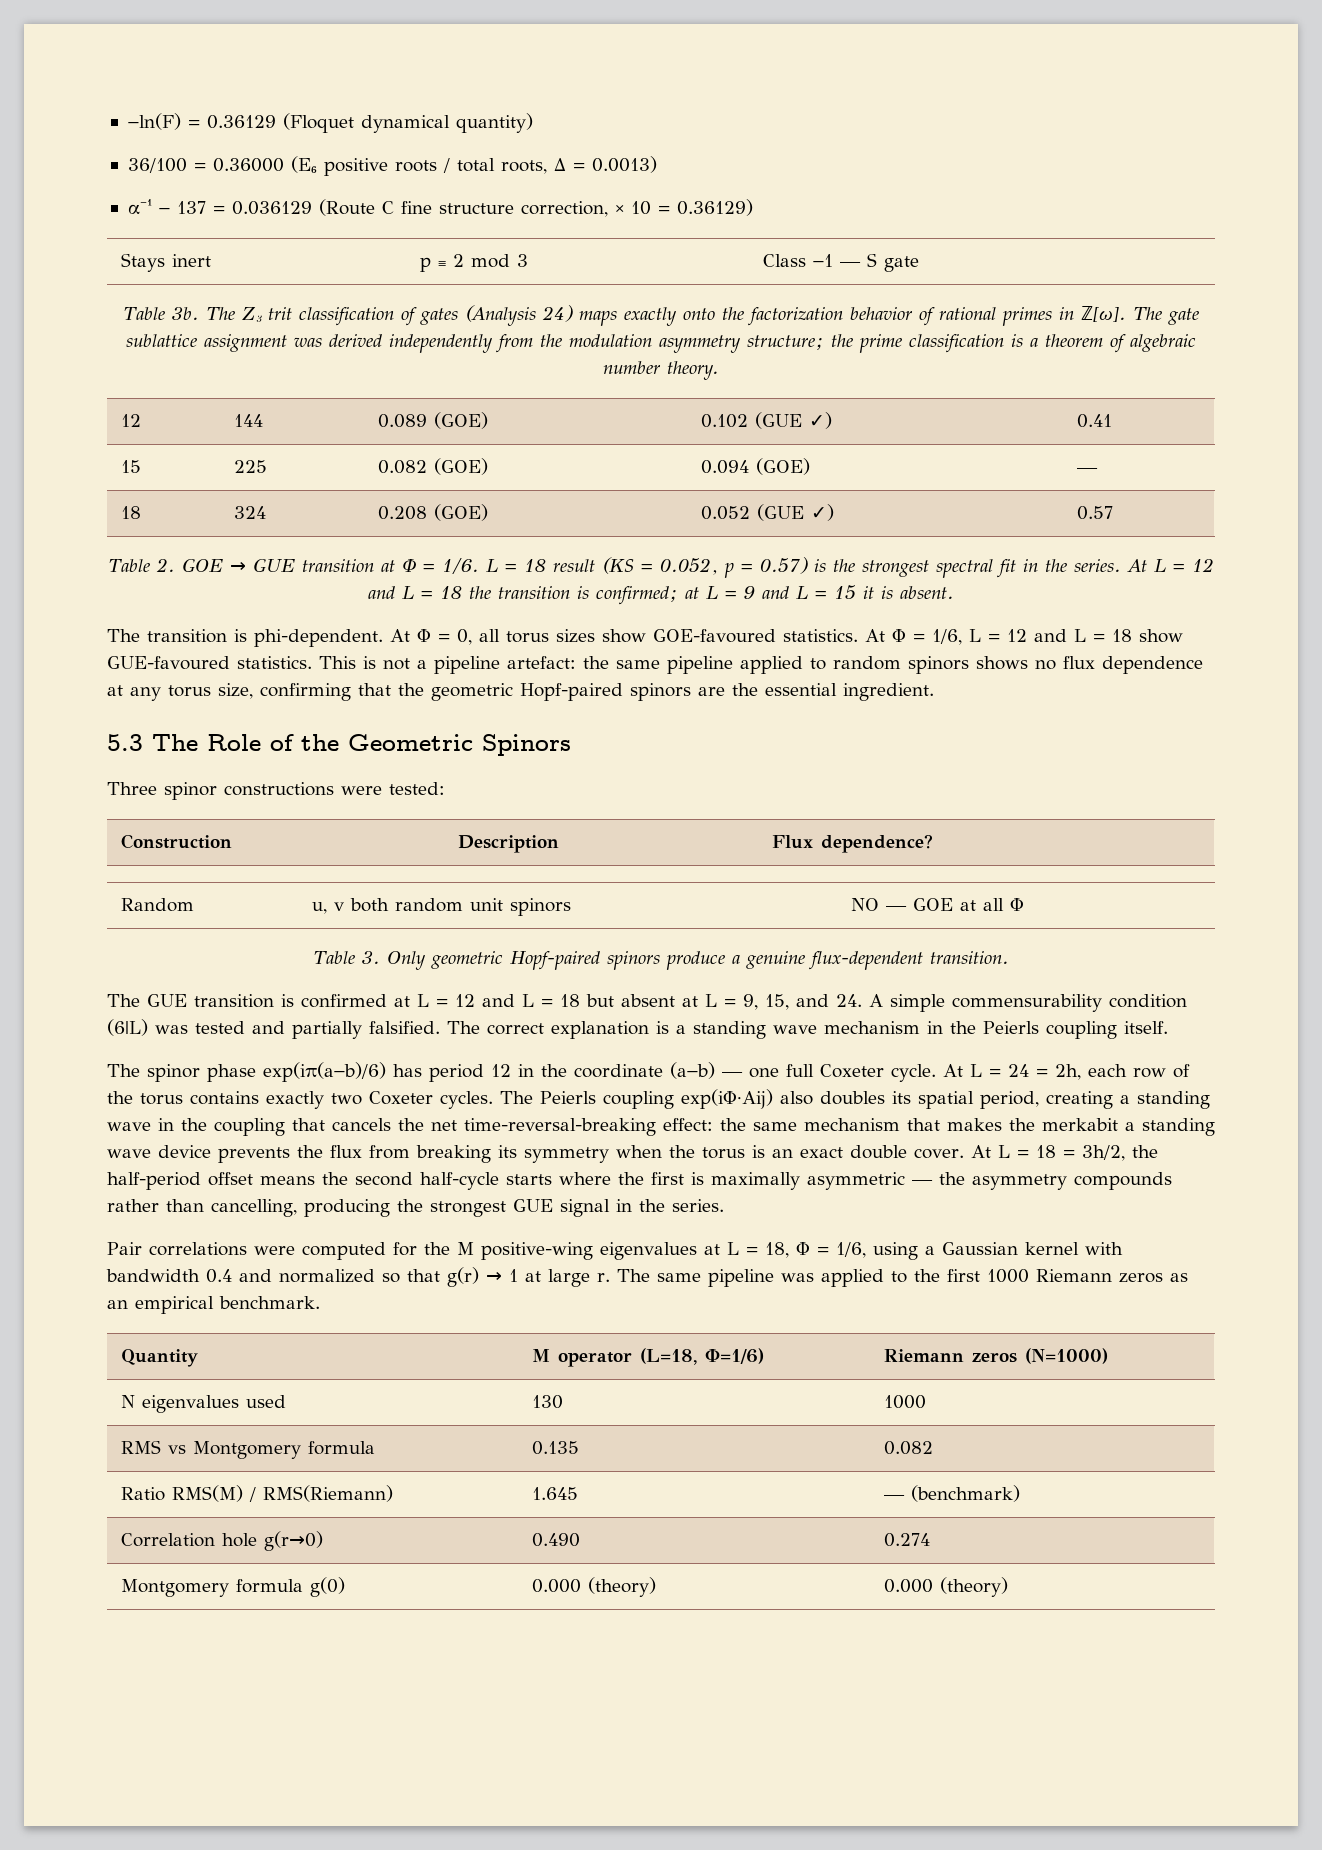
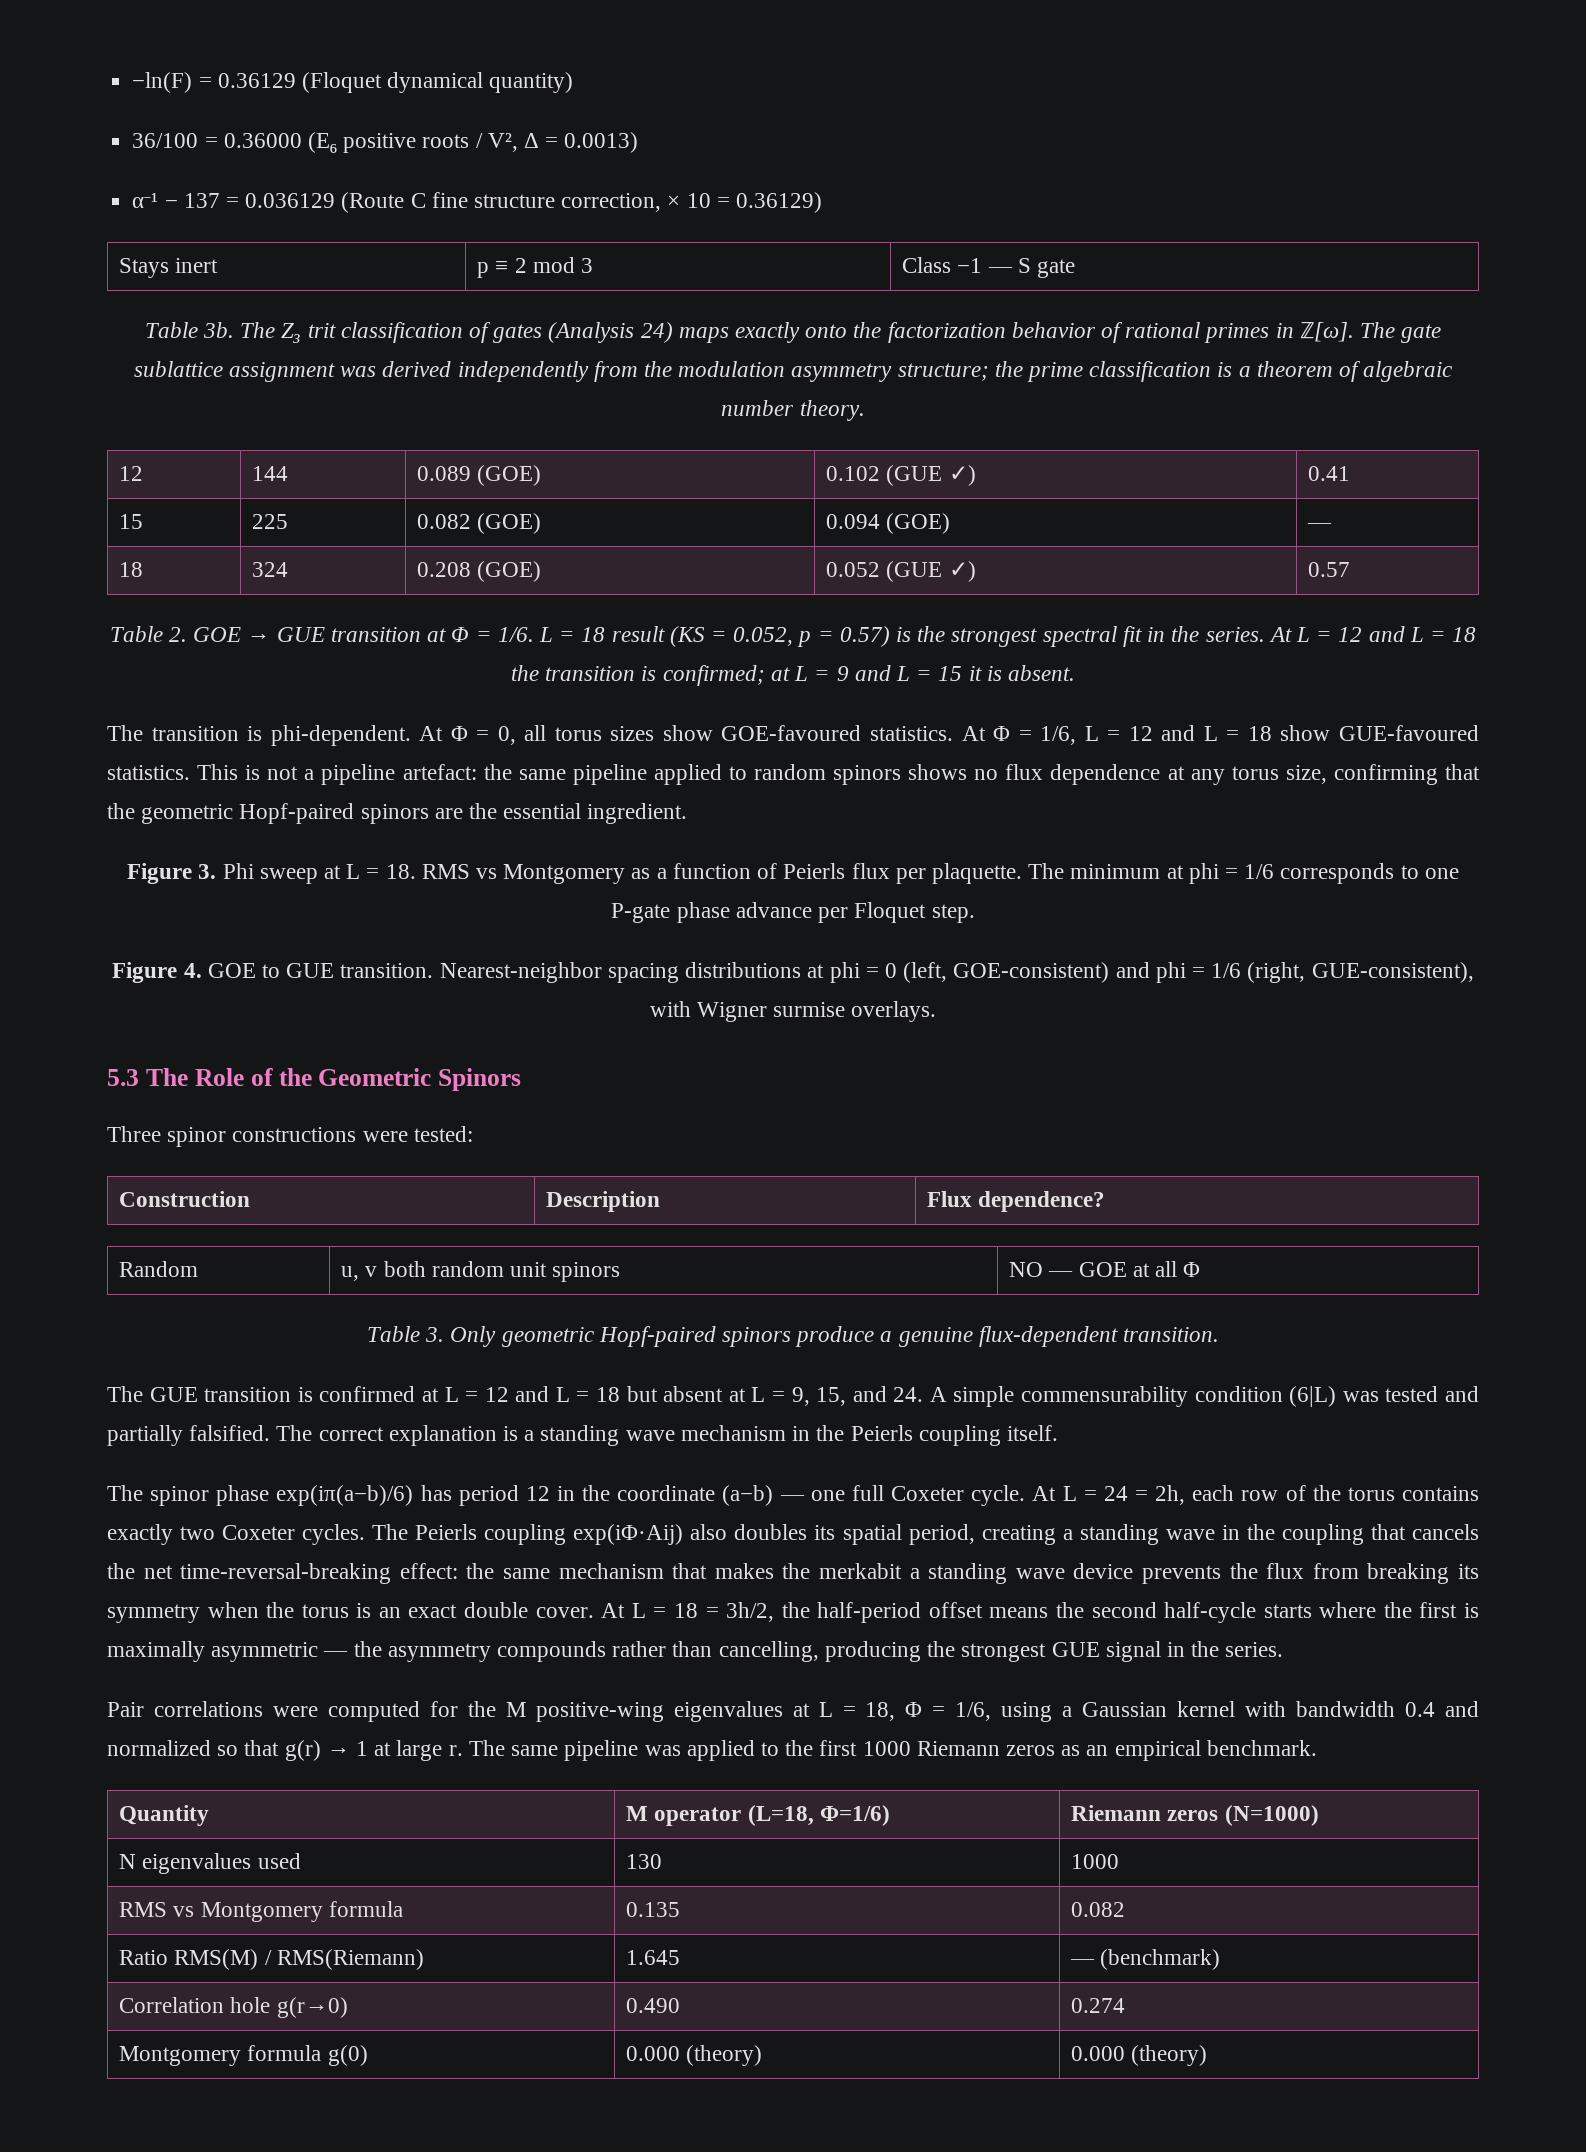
[456,158,547,174] total roots, -> [487,133,518,152] V²,
(934, 692) none -> [127,863,1459,884] [611,902,975,923] [112,962,1474,983] [649,1001,937,1022] // Figure 3. Phi sweep at L = 18. RMS vs Montgomery as a function of Peierls flux per plaquette. The minimum at phi = 1/6 corresponds to one P-gate phase advance per Floquet step. // Figure 4. GOE to GUE transition. Nearest-neighbor spacing distributions at phi = 0 (left, GOE-consistent) and phi = 1/6 (right, GUE-consistent), with Wigner surmise overlays.

